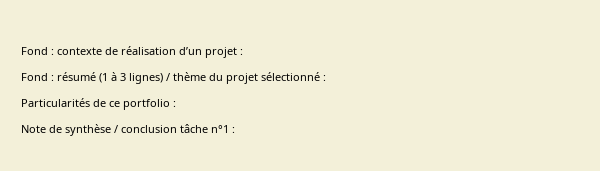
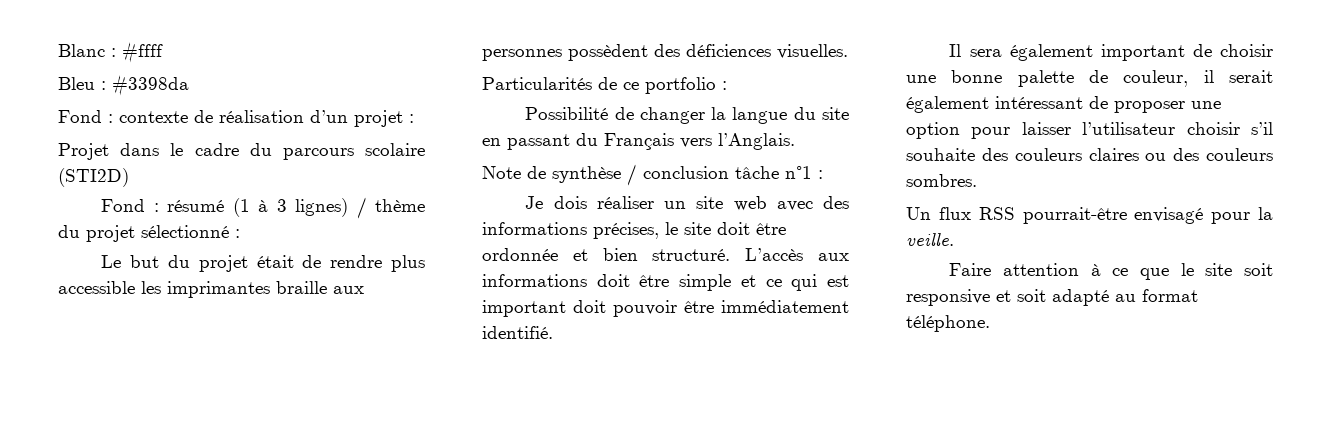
(21, 51) none -> [58,42,163,63] [58,75,189,96] Blanc : #ffff // Bleu : #3398da //
(243, 52) none -> [58,143,425,160] [58,168,129,187] // Projet dans le cadre du parcours scolaire (STI2D)
(326, 78) none -> [101,255,425,272] [58,281,364,298] [482,44,848,61] // Le but du projet était de rendre plus accessible les imprimantes braille aux personnes possèdent des déficiences visuelles.
(176, 104) none -> [525,107,849,124] [482,133,795,150] // Possibilité de changer la langue du site en passant du Français vers l’Anglais.
(235, 130) none -> [525,196,849,211] [482,222,786,239] [482,248,849,261] [482,274,849,291] [482,300,849,317] [482,326,553,339] [949,44,1273,61] [906,70,1273,87] [906,96,1221,113] [906,122,1273,139] [906,148,1273,161] [906,174,977,187] [906,207,1273,224] [906,233,954,246] [949,263,1273,280] [906,289,1198,306] [906,315,990,332] // Je dois réaliser un site web avec des informations précises, le site doit être ordonnée et bien structuré. L’accès aux informations doit être simple et ce qui est important doit pouvoir être immédiatement identifié. // Il sera également important de choisir une bonne palette de couleur, il serait également intéressant de proposer une option pour laisser l’utilisateur choisir s’il souhaite des couleurs claires ou des couleurs sombres. // Un flux RSS pourrait-être envisagé pour la veille. // Faire attention à ce que le site soit responsive et soit adapté au format téléphone.

